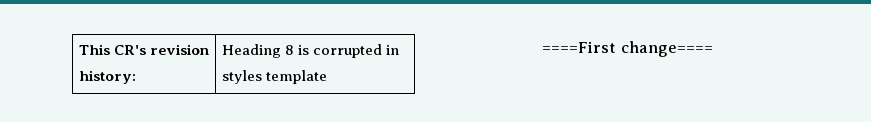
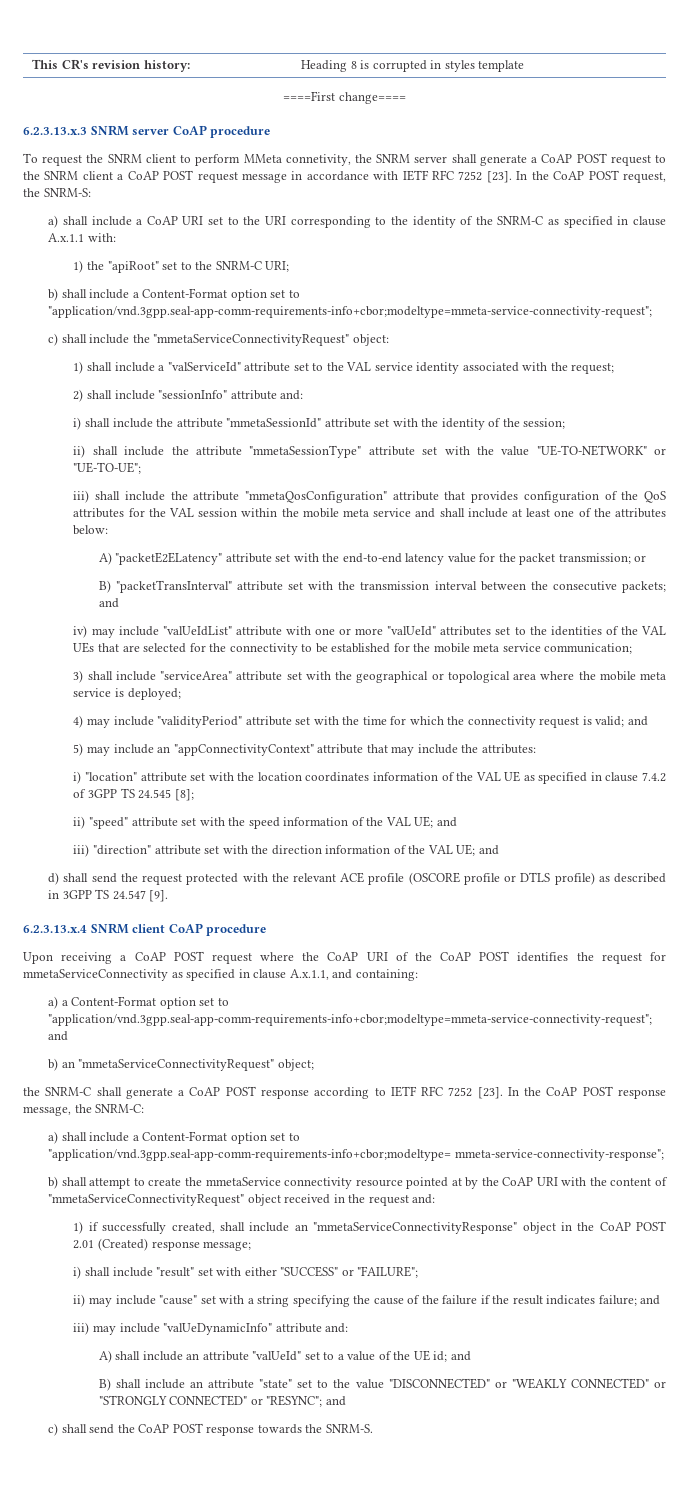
(713, 49) none -> [23,125,271,138] [23,153,666,166] [23,170,667,183] [23,188,91,197] [48,215,666,228] [48,233,116,242] [73,260,290,273] [48,288,300,301] [48,306,653,318] [48,333,389,346] [73,361,615,374] [73,389,304,402] [73,417,566,430] [73,445,667,458] [73,462,142,474] [73,490,666,503] [73,508,666,518] [73,525,109,535] [98,552,647,565] [98,580,667,593] [98,598,119,608] [73,625,666,638] [73,642,633,655] [73,670,667,683] [73,688,181,700] [73,715,648,728] [73,743,536,756] [73,771,667,784] [73,788,194,801] [73,816,457,829] [73,844,499,857] [48,872,666,885] [48,889,169,902] [23,923,267,936] [23,951,666,964] [23,969,418,981] [48,996,229,1009] [48,1014,653,1026] [48,1031,69,1041] [48,1058,314,1071] [23,1086,667,1099] [23,1104,145,1116] [48,1131,300,1144] [48,1149,664,1161] [48,1176,669,1189] [48,1194,436,1206] [73,1221,667,1234] [73,1238,252,1251] [73,1266,419,1279] [73,1294,661,1307] [73,1322,349,1335] [98,1350,471,1363] [98,1378,666,1391] [98,1395,346,1407] [48,1423,373,1436] // 6.2.3.13.x.3 SNRM server CoAP procedure // To request the SNRM client to perform MMeta connetivity, the SNRM server shall generate a CoAP POST request to the SNRM client a CoAP POST request message in accordance with IETF RFC 7252 [23]. In the CoAP POST request, the SNRM-S: // a) shall include a CoAP URI set to the URI corresponding to the identity of the SNRM-C as specified in clause A.x.1.1 with: // 1) the "apiRoot" set to the SNRM-C URI; // b) shall include a Content-Format option set to "application/vnd.3gpp.seal-app-comm-requirements-info+cbor;modeltype=mmeta-service-connectivity-request"; // c) shall include the "mmetaServiceConnectivityRequest" object: // 1) shall include a "valServiceId" attribute set to the VAL service identity associated with the request; // 2) shall include "sessionInfo" attribute and: // i) shall include the attribute "mmetaSessionId" attribute set with the identity of the session; // ii) shall include the attribute "mmetaSessionType" attribute set with the value "UE-TO-NETWORK" or "UE-TO-UE"; // iii) shall include the attribute "mmetaQosConfiguration" attribute that provides configuration of the QoS attributes for the VAL session within the mobile meta service and shall include at least one of the attributes below: // A) "packetE2ELatency" attribute set with the end-to-end latency value for the packet transmission; or // B) "packetTransInterval" attribute set with the transmission interval between the consecutive packets; and // iv) may include "valUeIdList" attribute with one or more "valUeId" attributes set to the identities of the VAL UEs that are selected for the connectivity to be established for the mobile meta service communication; // 3) shall include "serviceArea" attribute set with the geographical or topological area where the mobile meta service is deployed; // 4) may include "validityPeriod" attribute set with the time for which the connectivity request is valid; and // 5) may include an "appConnectivityContext" attribute that may include the attributes: // i) "location" attribute set with the location coordinates information of the VAL UE as specified in clause 7.4.2 of 3GPP TS 24.545 [8]; // ii) "speed" attribute set with the speed information of the VAL UE; and // iii) "direction" attribute set with the direction information of the VAL UE; and // d) shall send the request protected with the relevant ACE profile (OSCORE profile or DTLS profile) as described in 3GPP TS 24.547 [9]. // 6.2.3.13.x.4 SNRM client CoAP procedure // Upon receiving a CoAP POST request where the CoAP URI of the CoAP POST identifies the request for mmetaServiceConnectivity as specified in clause A.x.1.1, and containing: // a) a Content-Format option set to "application/vnd.3gpp.seal-app-comm-requirements-info+cbor;modeltype=mmeta-service-connectivity-request"; and // b) an "mmetaServiceConnectivityRequest" object; // the SNRM-C shall generate a CoAP POST response according to IETF RFC 7252 [23]. In the CoAP POST response message, the SNRM-C: // a) shall include a Content-Format option set to "application/vnd.3gpp.seal-app-comm-requirements-info+cbor;modeltype= mmeta-service-connectivity-response"; // b) shall attempt to create the mmetaService connectivity resource pointed at by the CoAP URI with the content of "mmetaServiceConnectivityRequest" object received in the request and: // 1) if successfully created, shall include an "mmetaServiceConnectivityResponse" object in the CoAP POST 2.01 (Created) response message; // i) shall include "result" set with either "SUCCESS" or "FAILURE"; // ii) may include "cause" set with a string specifying the cause of the failure if the result indicates failure; and // iii) may include "valUeDynamicInfo" attribute and: // A) shall include an attribute "valUeId" set to a value of the UE id; and // B) shall include an attribute "state" set to the value "DISCONNECTED" or "WEAKLY CONNECTED" or "STRONGLY CONNECTED" or "RESYNC"; and // c) shall send the CoAP POST response towards the SNRM-S.

